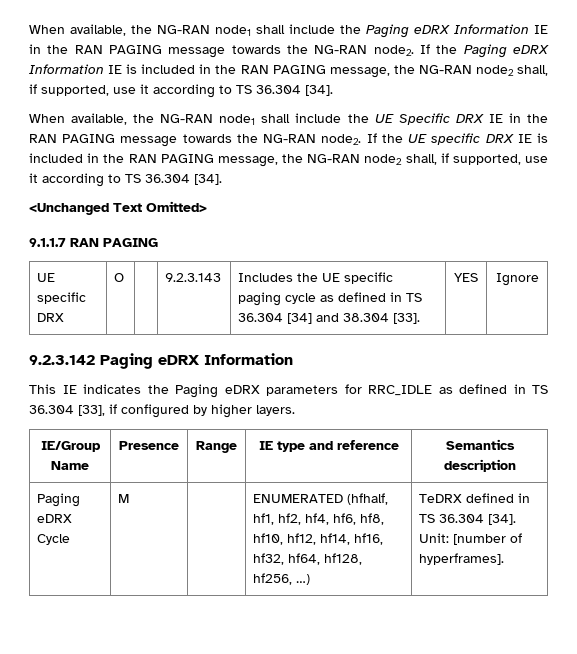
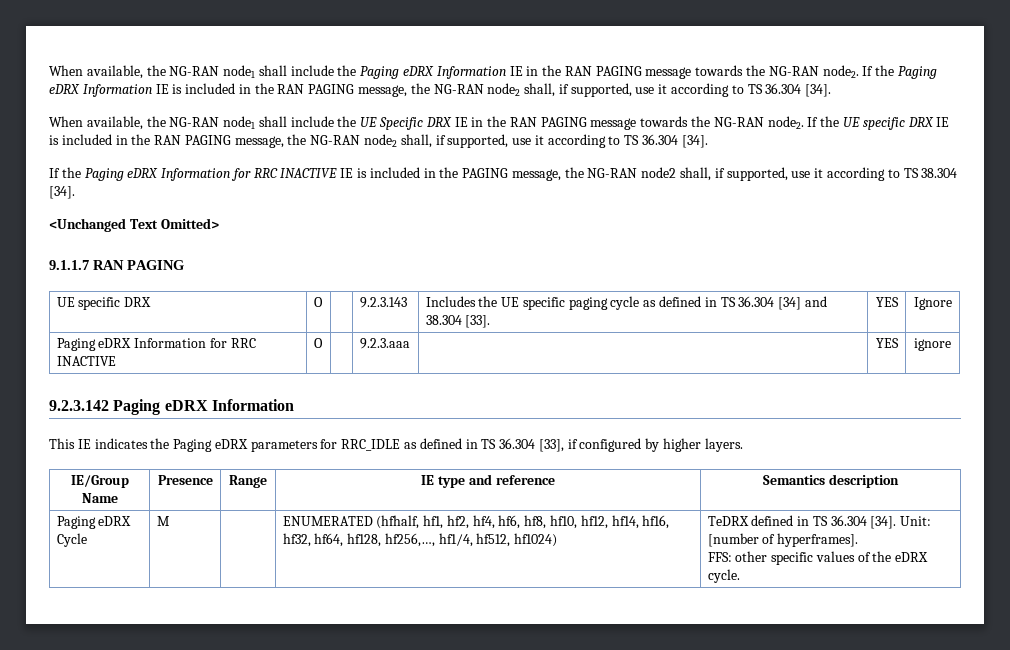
(222, 179) none -> [49,167,958,181] [49,186,75,199] // If the Paging eDRX Information for RRC INACTIVE IE is included in the PAGING message, the NG-RAN node2 shall, if supported, use it according to TS 38.304 [34].
(539, 279) none -> [56,338,256,351] [56,356,116,366] [313,338,323,348] [359,338,410,349] [875,338,899,348] [914,338,951,351] // Paging eDRX Information for RRC INACTIVE | O | | 9.2.3.aaa | | YES | ignore
[253,573,311,585] hf256, …) -> [384,533,558,547] hf256,…, hf1/4, hf512, hf1024)
(505, 559) none -> [707,551,929,565] [707,569,740,583] // FFS: other specific values of the eDRX cycle.

